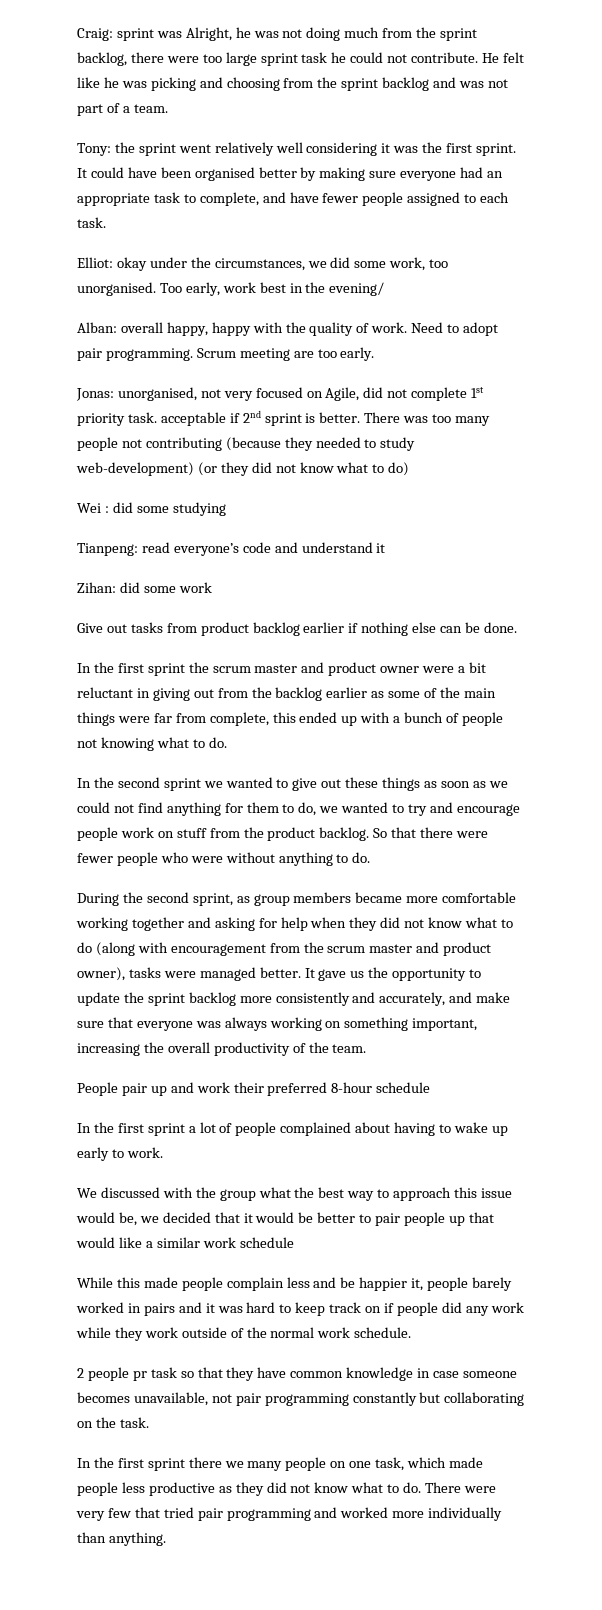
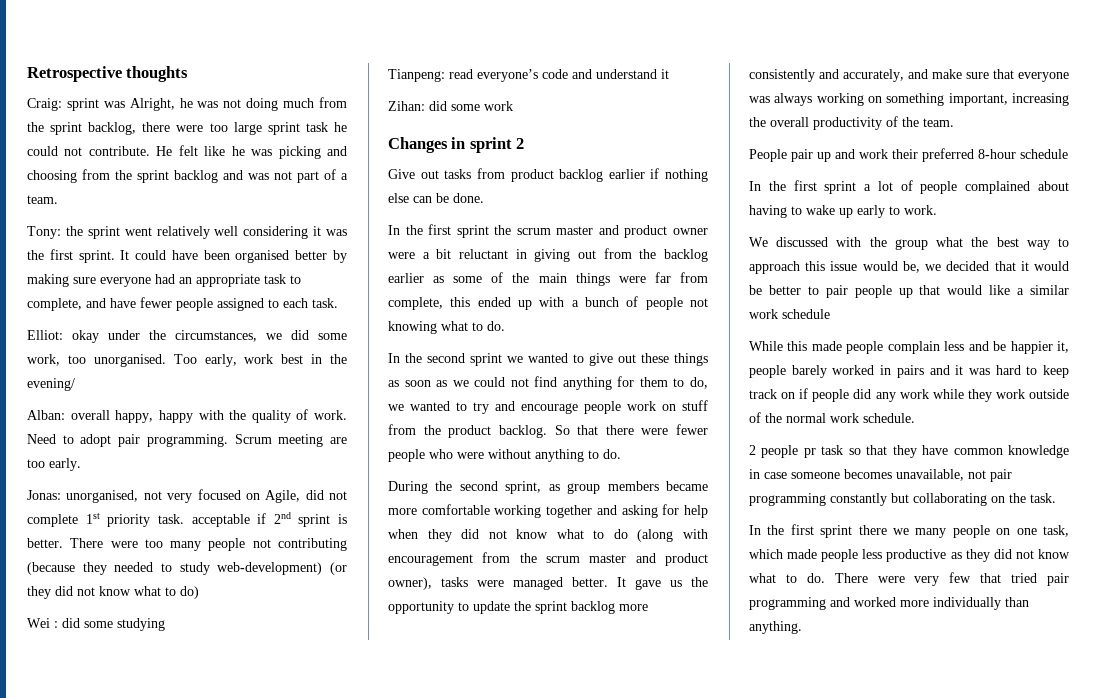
(77, 34) none -> [27,66,189,82] Retrospective thoughts //
[403,416,429,423] was -> [110,541,138,548] were
(212, 587) none -> [388,137,525,153] // Changes in sprint 2

